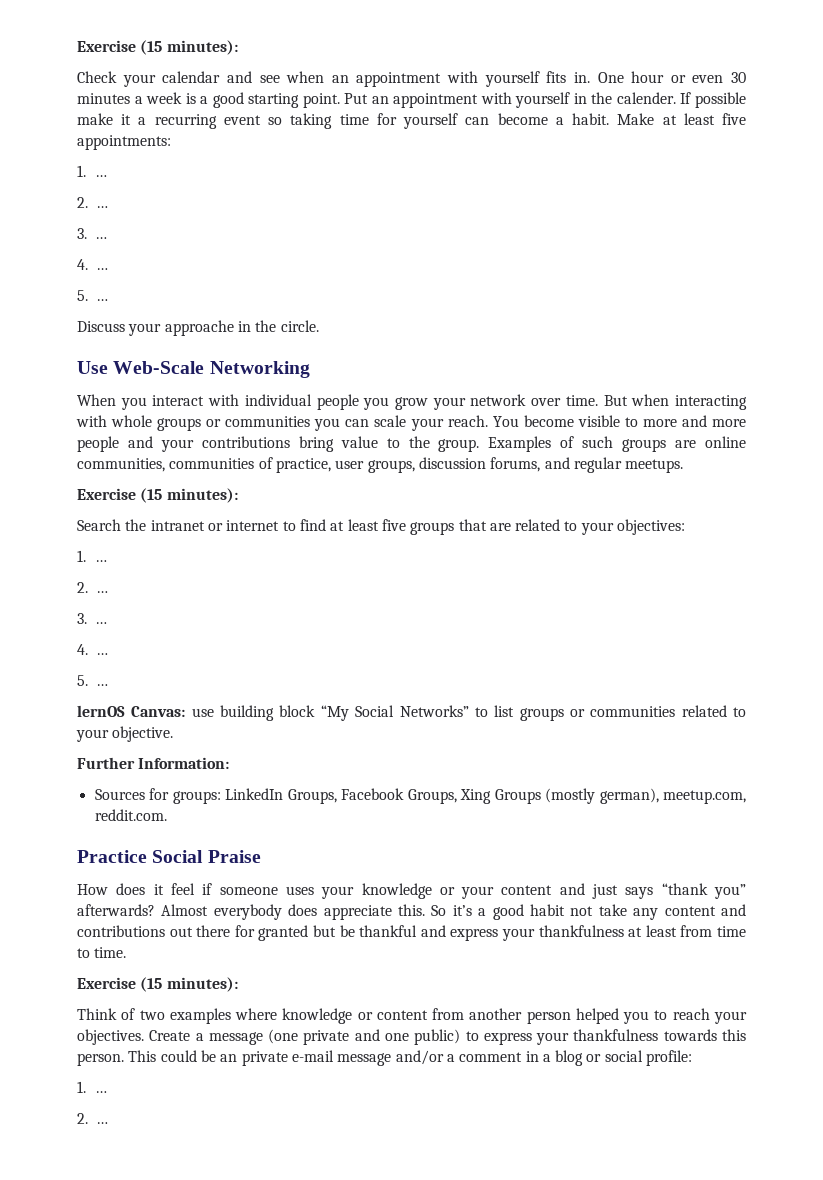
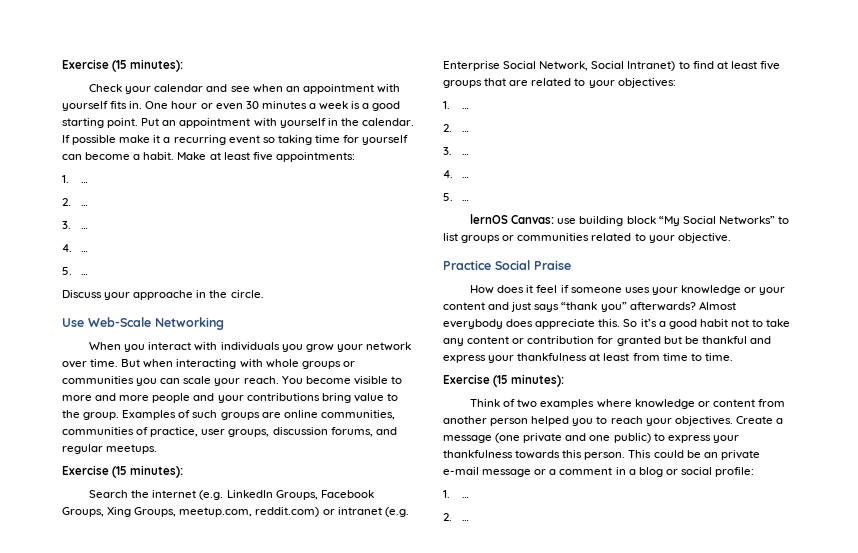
[616,92,676,104] calender. -> [361,118,414,126] calendar.
[244,394,359,410] individual people -> [220,342,280,351] individuals
[150,520,280,531] intranet or internet -> [152,490,374,500] [62,507,409,517] [443,61,676,71] internet (e.g. LinkedIn Groups, Facebook Groups, Xing Groups, meetup.com, reddit.com) or intranet (e.g. Enterprise Social Network, Social Intranet)
[77,757,230,769] [94,788,746,804] [94,809,167,821] // Further Information: // Sources for groups: LinkedIn Groups, Facebook Groups, Xing Groups (mostly german), meetup.com, reddit.com. -> (731, 238) none
(594, 911) none -> [752,319,764,327] to
[720,904,746,916] [77,925,231,937] and contributions out there -> [512,336,595,344] or contribution
[395,1050,444,1065] and/or -> [534,469,547,475] or

